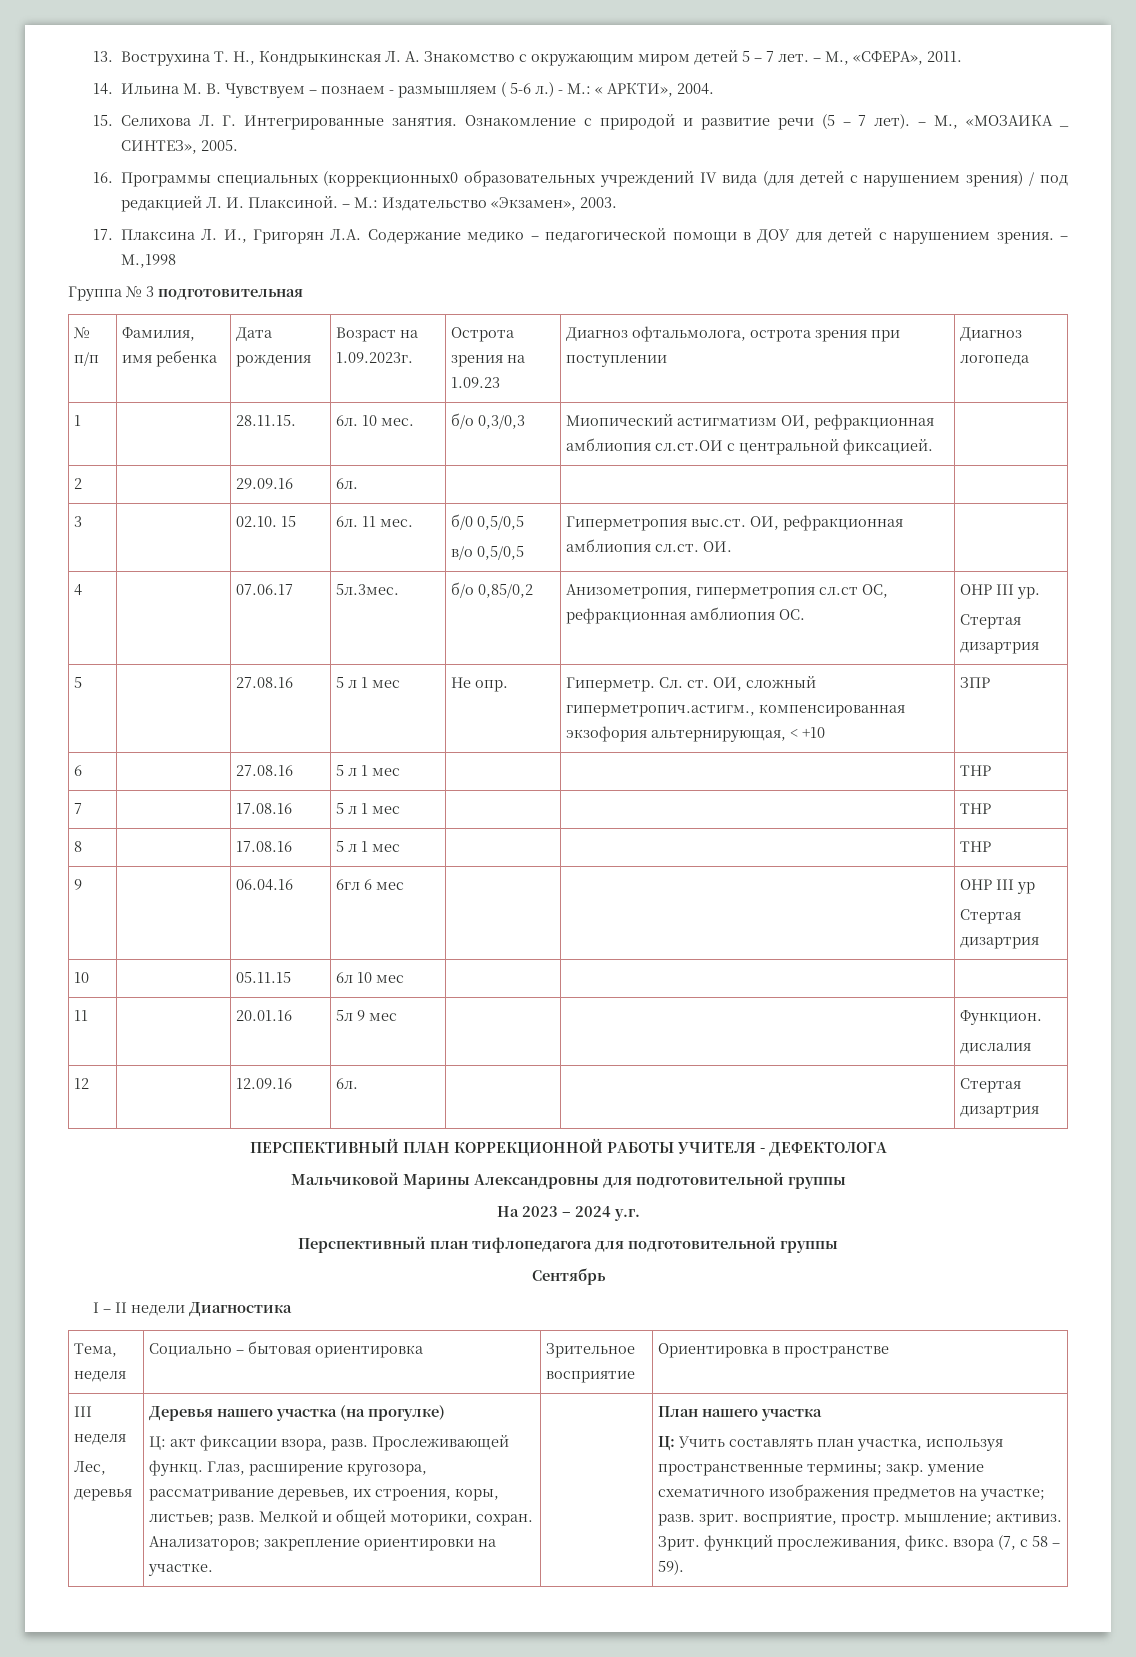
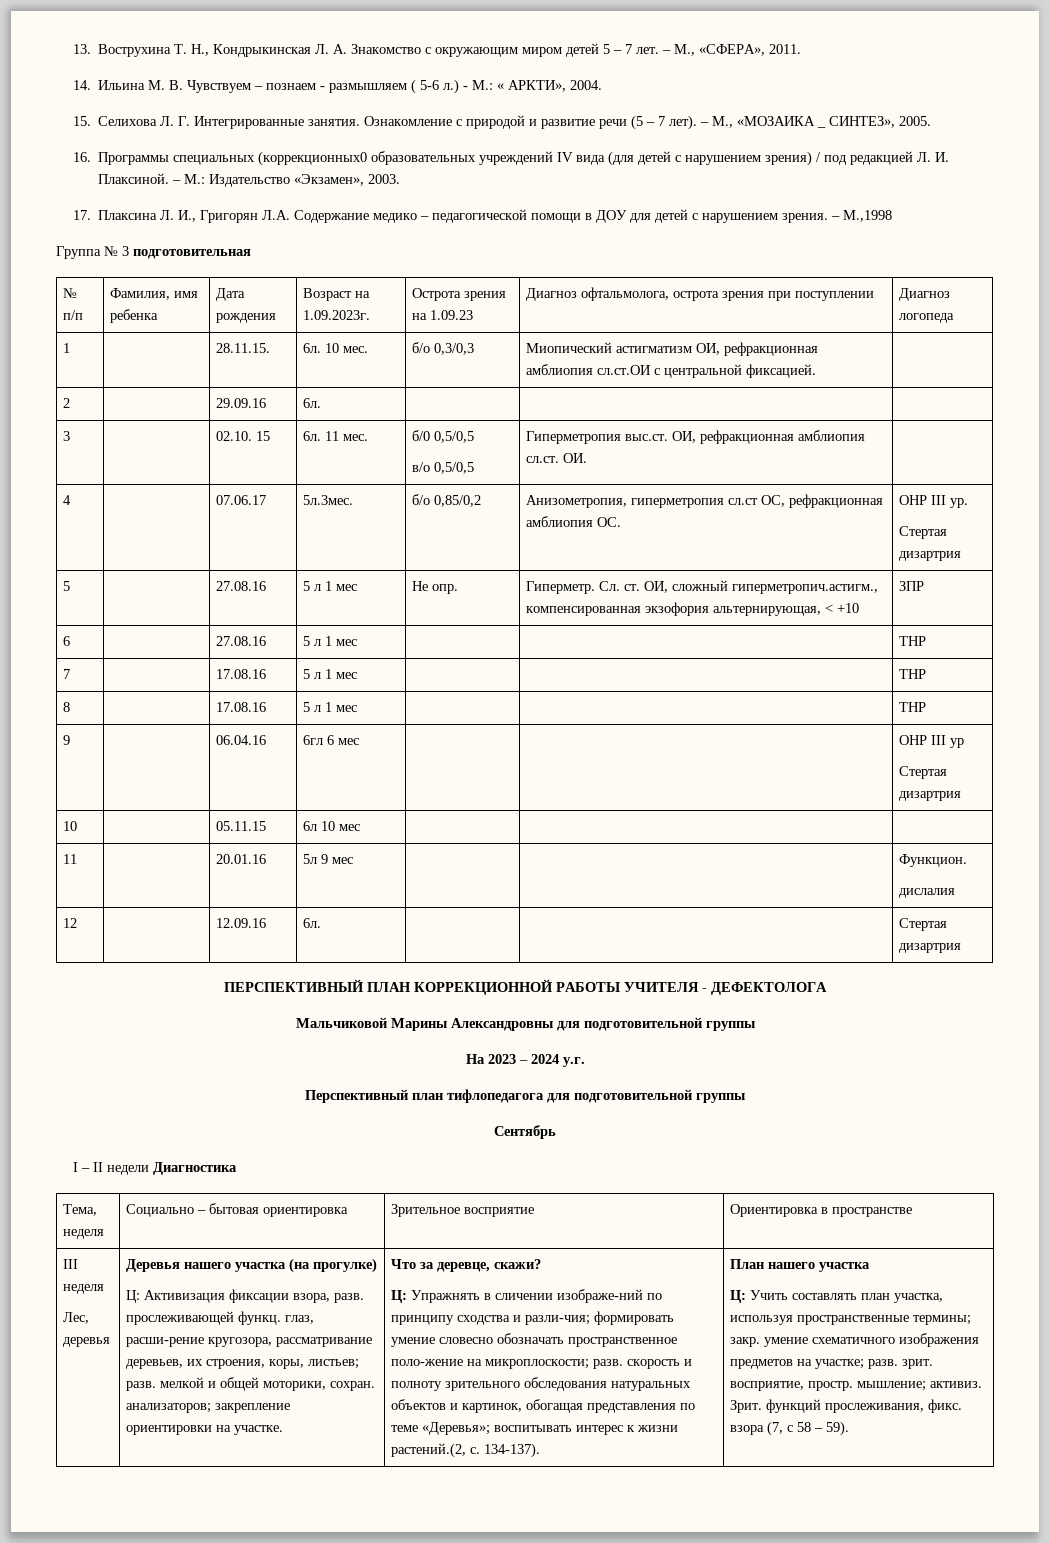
[169,1438,196,1447] акт -> [143,1290,225,1303] Активизация
[371,1435,509,1451] [148,1460,343,1476] Прослеживающей функц. Глаз, расширение -> [125,1311,314,1325] [125,1337,204,1347] прослеживающей функц. глаз, расши-рение
[258,1510,318,1522] Мелкой -> [159,1377,204,1388] мелкой
[148,1536,260,1551] Анализаторов; -> [125,1403,211,1413] анализаторов;
(213, 1569) none -> [390,1259,541,1272] [390,1289,662,1303] [390,1311,674,1325] [390,1333,677,1347] [390,1359,692,1369] [390,1377,691,1391] [390,1399,695,1413] [390,1422,678,1435] [390,1443,540,1458] Что за деревце, скажи? // Ц: Упражнять в сличении изображе-ний по принципу сходства и разли-чия; формировать умение словесно обозначать пространственное поло-жение на микроплоскости; разв. скорость и полноту зрительного обследования натуральных объектов и картинок, обогащая представления по теме «Деревья»; воспитывать интерес к жизни растений.(2, с. 134-137).

